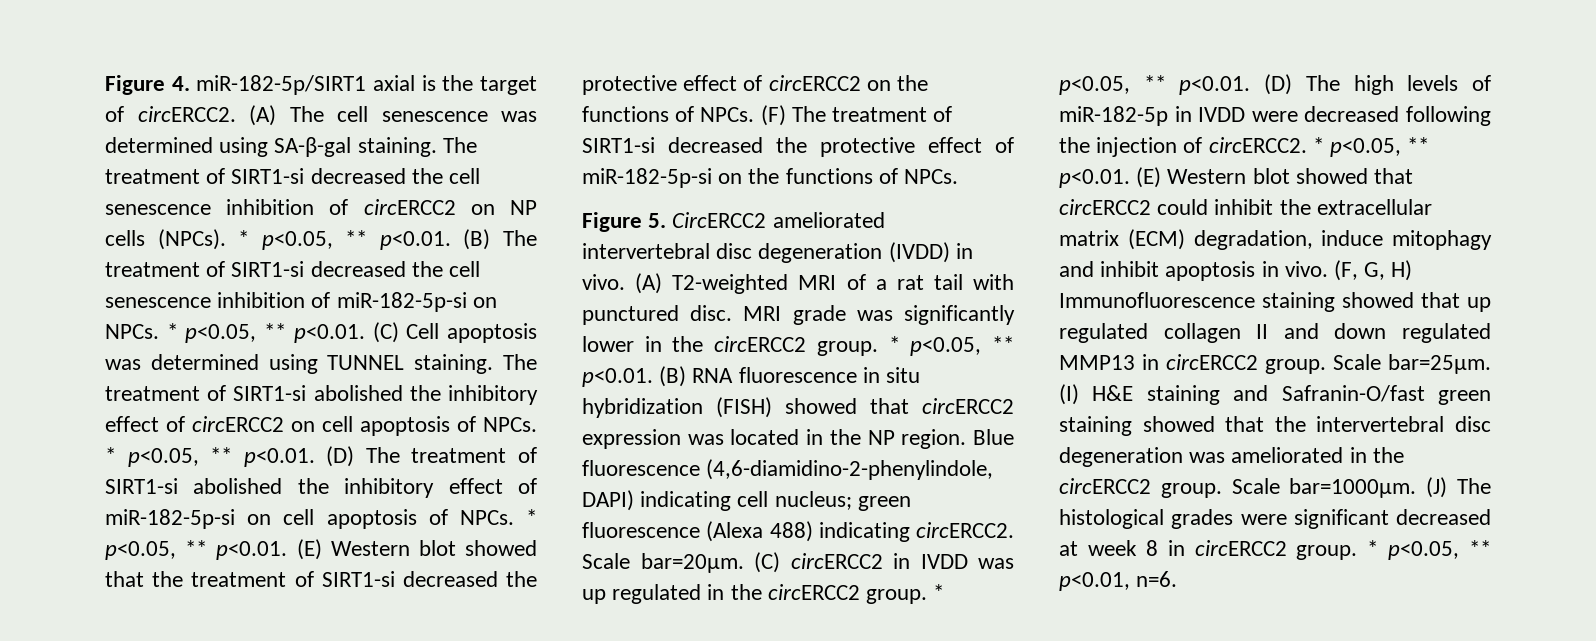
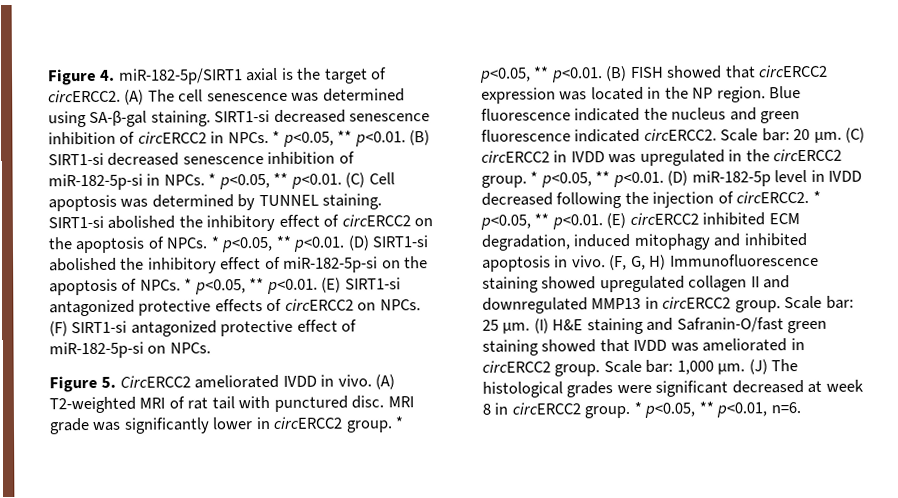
[442,137,477,153] [105,168,481,184] [105,199,537,215] [105,229,537,250] [105,261,481,277] The treatment of SIRT1-si decreased the cell senescence inhibition of circERCC2 on NP cells (NPCs). * p<0.05, ** p<0.01. (B) The treatment of SIRT1-si decreased the cell -> [214,109,431,123] [48,130,431,147] [48,152,180,166] SIRT1-si decreased senescence inhibition of circERCC2 in NPCs. * p<0.05, ** p<0.01. (B) SIRT1-si decreased
[472,297,497,308] on -> [146,173,161,186] in
[268,354,318,374] using -> [237,194,256,211] by
[503,354,537,370] [105,385,227,401] The treatment of -> (383, 201) none
[322,416,353,432] cell -> [48,237,72,250] the
[365,447,537,463] The treatment of -> (370, 243) none
[283,509,315,525] cell -> [404,256,429,269] the
[330,540,537,556] [105,571,537,587] [582,75,929,95] [582,105,953,126] [582,137,807,153] Western blot showed that the treatment of SIRT1-si decreased the protective effect of circERCC2 on the functions of NPCs. (F) The treatment of SIRT1-si decreased the -> [344,277,401,290] [49,298,421,317] [49,320,217,337] SIRT1-si antagonized protective effects of circERCC2 on NPCs. (F) SIRT1-si antagonized
[748,168,898,184] the functions of -> (167, 349) none
[582,242,950,263] intervertebral disc degeneration (IVDD) -> [282,375,317,387] IVDD
[875,279,887,290] a -> (185, 402) none
[672,336,704,352] the -> (271, 423) none
[692,367,921,383] [582,397,772,418] RNA fluorescence in situ hybridization (FISH) -> [629,66,664,78] FISH
[706,459,994,480] [582,490,911,511] [582,521,1014,542] [582,553,744,573] (4,6-diamidino-2-phenylindole, DAPI) indicating cell nucleus; green fluorescence (Alexa 488) indicating circERCC2. Scale bar=20μm. -> [574,107,801,124] [481,128,842,143] indicated the nucleus and green fluorescence indicated circERCC2. Scale bar: 20 μm.
[582,584,702,604] up regulated -> [639,149,725,166] upregulated
[1305,75,1491,95] [1059,106,1298,126] The high levels of miR-182-5p in IVDD were -> [691,169,863,187] miR-182-5p level in IVDD
[1167,168,1414,184] [1059,199,1432,215] [1059,229,1384,250] Western blot showed that circERCC2 could inhibit the extracellular matrix (ECM) degradation, induce -> [629,212,800,226] [481,233,631,251] circERCC2 inhibited ECM degradation, induced
[1100,261,1160,277] inhibit -> [743,233,807,247] inhibited
[1421,292,1491,312] [1059,323,1148,343] that up regulated -> [599,275,685,293] upregulated
[1334,323,1491,343] down regulated -> [482,297,588,314] downregulated
[1388,354,1491,374] bar=25μm. -> [825,295,854,309] [482,319,531,334] bar: 25 μm.
[1274,416,1491,432] [1059,447,1183,467] the intervertebral disc degeneration -> [633,339,668,351] IVDD
[1372,447,1404,463] [1059,478,1417,498] the circERCC2 group. Scale bar=1000μm. -> [482,359,746,377] circERCC2 group. Scale bar: 1,000 μm.

